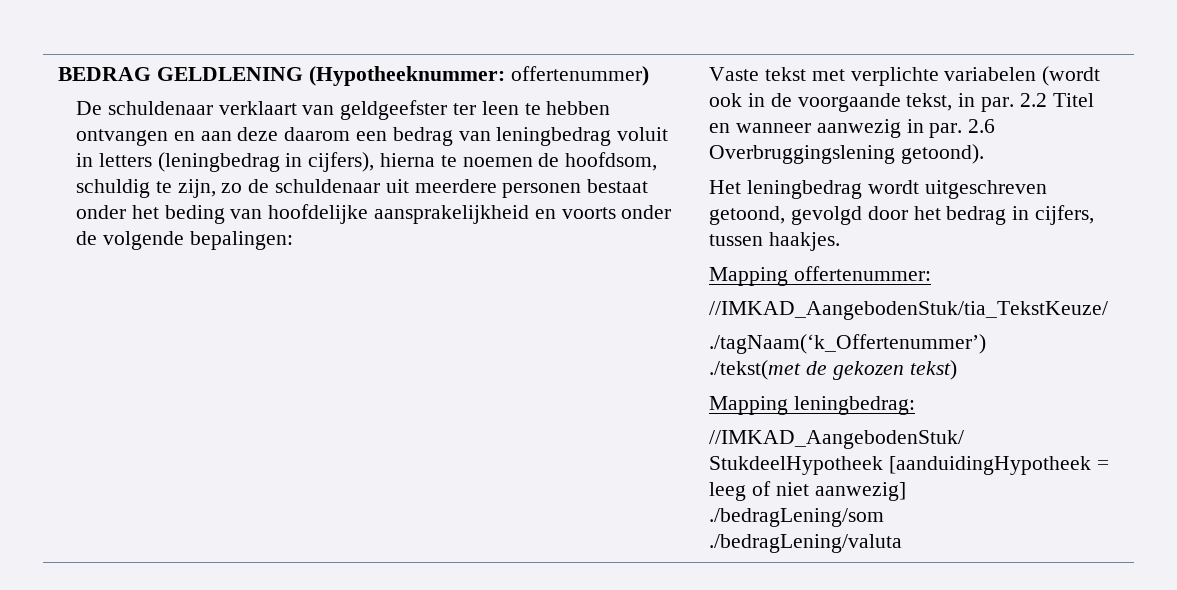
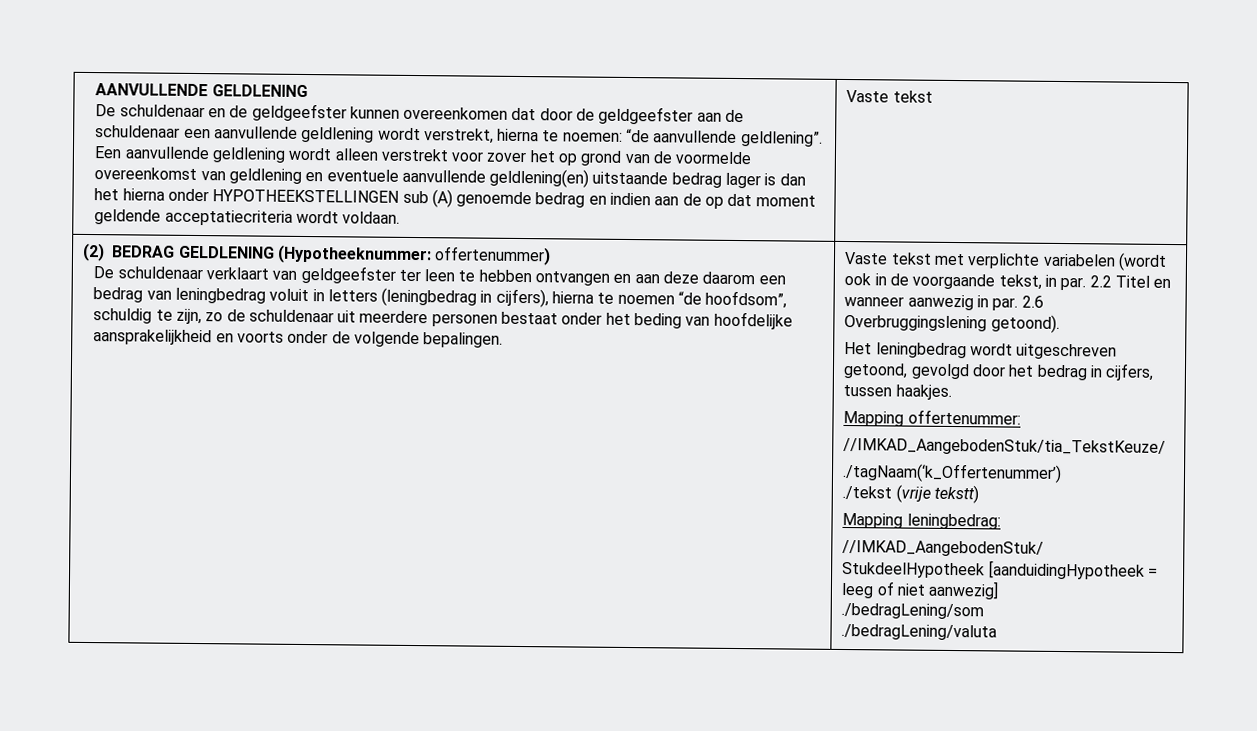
(58, 74) none -> [95,83,308,98] [95,103,745,125] [95,125,823,147] [94,146,752,166] [94,167,806,189] [94,188,816,209] [94,209,401,226] [846,90,933,103] [82,242,106,262] AANVULLENDE GELDLENING // De schuldenaar en de geldgeefster kunnen overeenkomen dat door de geldgeefster aan de schuldenaar een aanvullende geldlening wordt verstrekt, hierna te noemen: “de aanvullende geldlening”. Een aanvullende geldlening wordt alleen verstrekt voor zover het op grond van de voormelde overeenkomst van geldlening en eventuele aanvullende geldlening(en) uitstaande bedrag lager is dan het hierna onder HYPOTHEEKSTELLINGEN sub (A) genoemde bedrag en indien aan de op dat moment geldende acceptatiecriteria wordt voldaan. | Vaste tekst // (2)
[538,152,658,171] de hoofdsom, -> [678,290,788,309] “de hoofdsom”,
[189,231,293,250] bepalingen: -> [423,332,504,348] bepalingen.
[709,360,957,380] ./tekst(met de gekozen tekst) -> [842,484,979,504] ./tekst (vrije tekstt)

